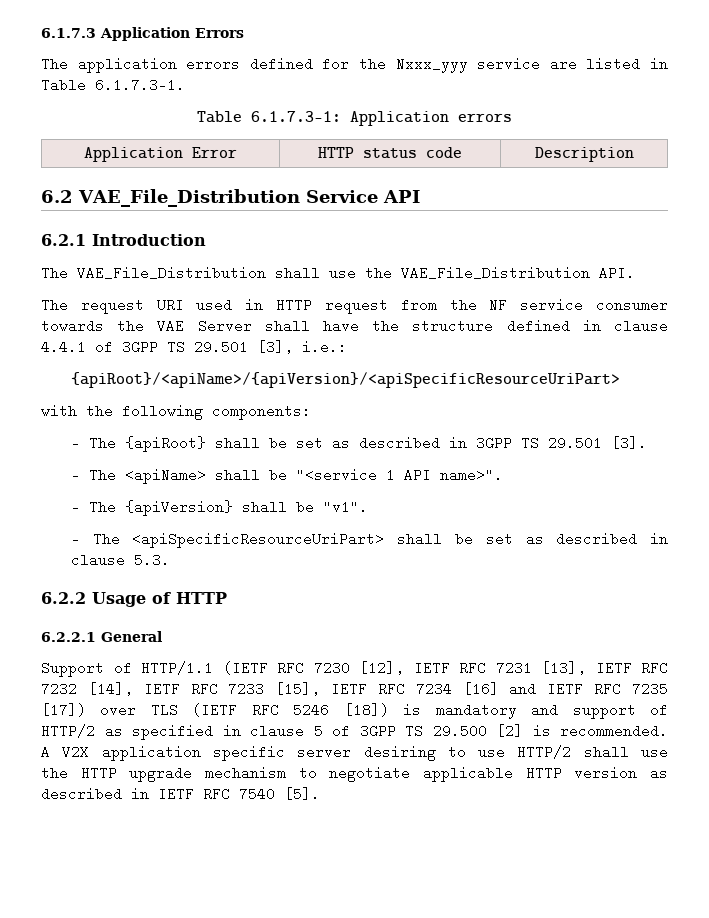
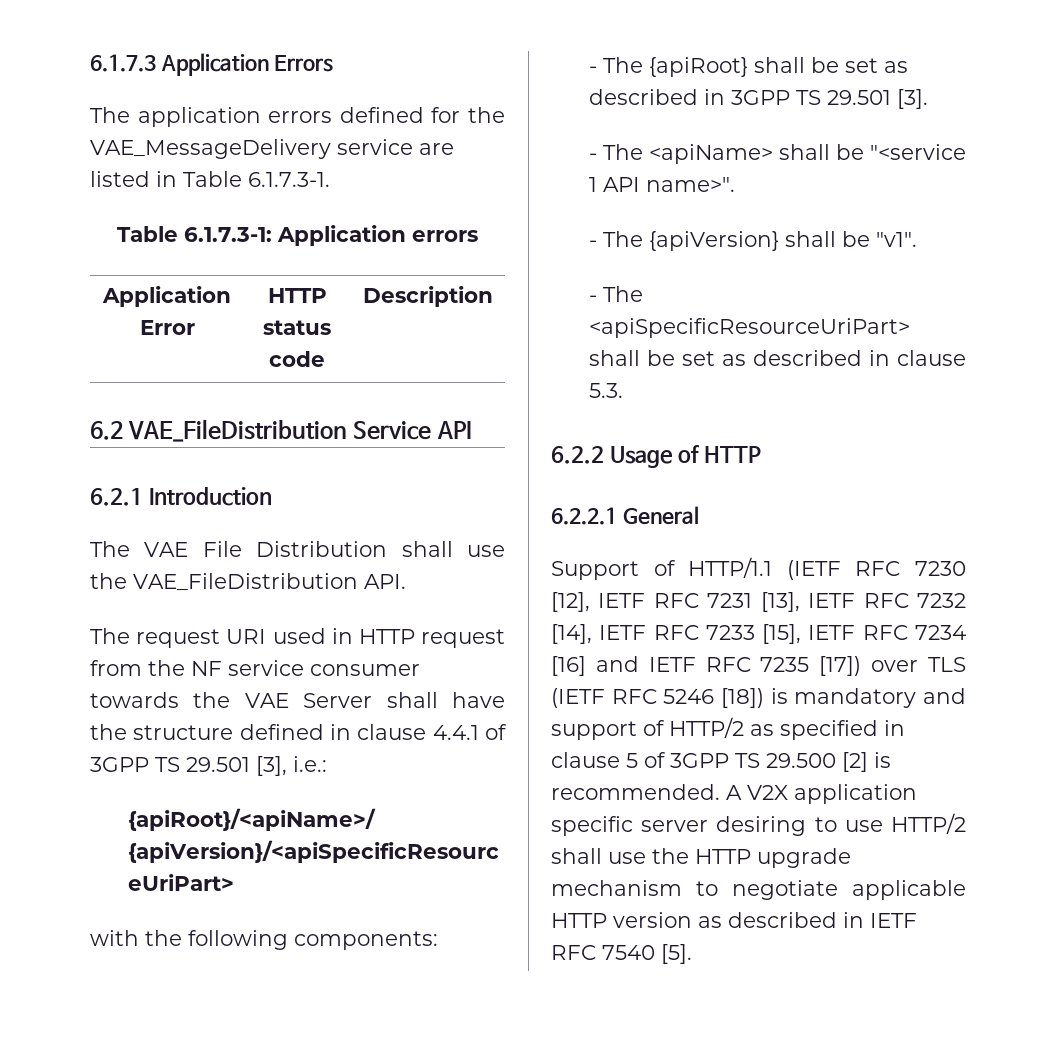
[395,57,468,73] Nxxx_yyy -> [90,139,331,159] VAE_MessageDelivery
[78,189,300,207] VAE_File_Distribution -> [128,419,348,442] VAE_FileDistribution
[77,266,590,280] VAE_File_Distribution shall use the VAE_File_Distribution -> [144,541,505,557] [90,573,358,591] VAE File Distribution shall use the VAE_FileDistribution

